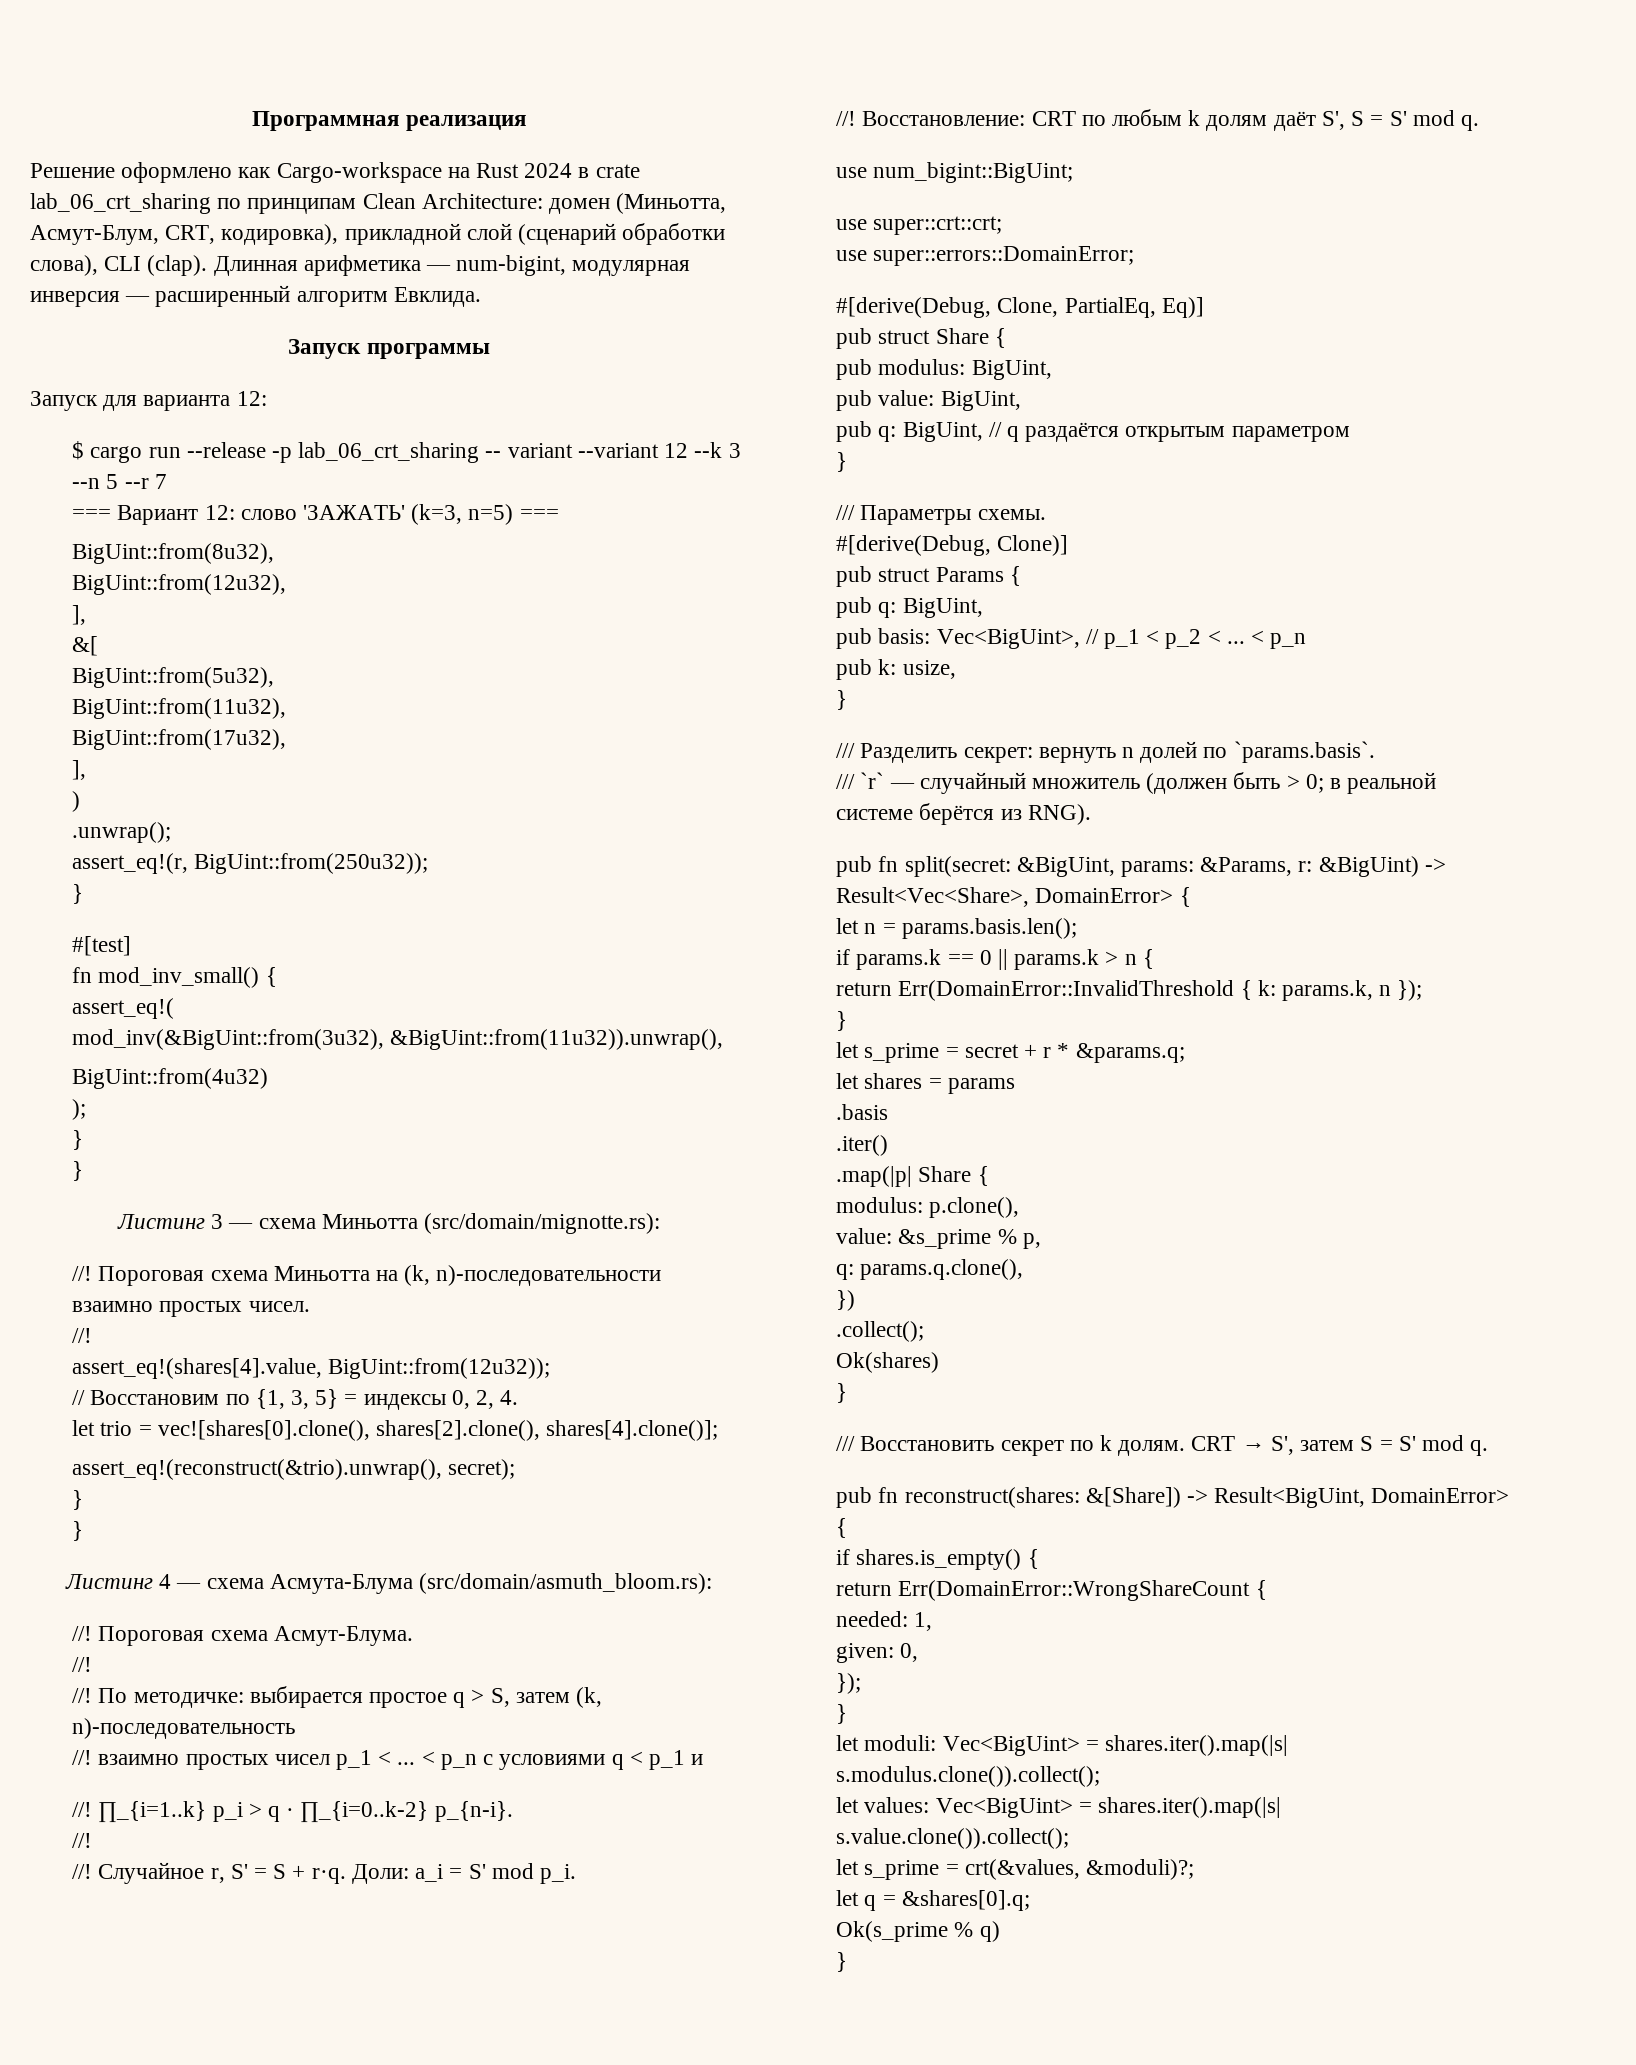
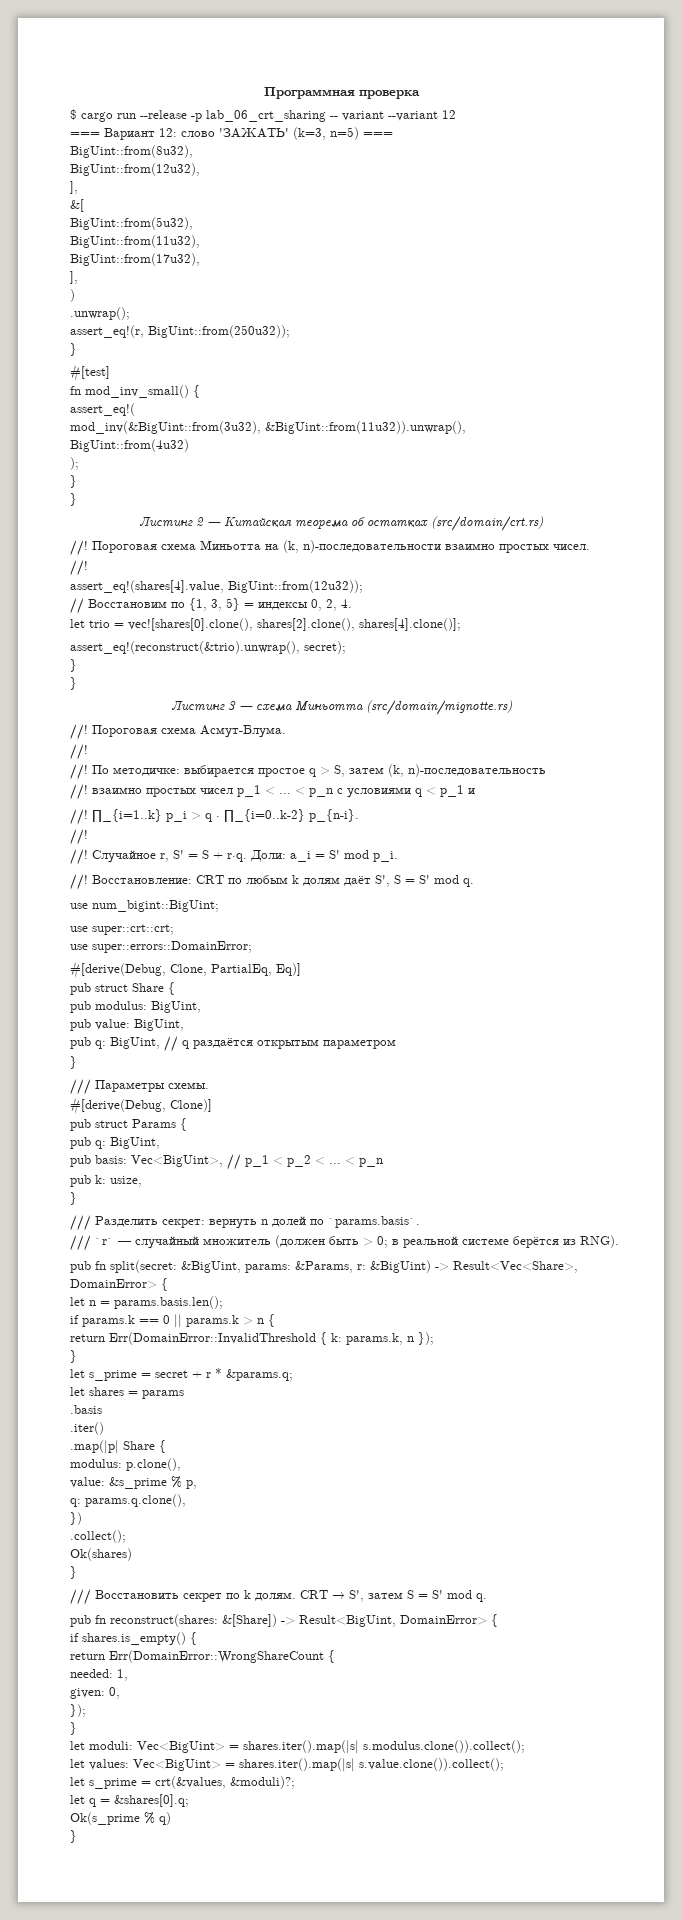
[405,115,526,131] [30,162,640,183] [30,193,727,214] [30,223,726,245] [30,255,691,276] [30,285,481,307] [288,339,490,359] [30,391,267,411] реализация // Решение оформлено как Cargo-workspace на Rust 2024 в crate lab_06_crt_sharing по принципам Clean Architecture: домен (Миньотта, Асмут-Блум, CRT, кодировка), прикладной слой (сценарий обработки слова), CLI (clap). Длинная арифметика — num-bigint, модулярная инверсия — расширенный алгоритм Евклида. // Запуск программы // Запуск для варианта 12: -> [358,90,420,99] проверка
[694,442,741,458] [72,474,167,489] --k 3 --n 5 --r 7 -> (456, 114) none
[211,1213,661,1234] 3 — схема Миньотта (src/domain/mignotte.rs): -> [196,516,543,531] 2 — Китайская теорема об остатках (src/domain/crt.rs)
[159,1573,713,1594] 4 — схема Асмута-Блума (src/domain/asmuth_bloom.rs): -> [227,700,512,715] 3 — схема Миньотта (src/domain/mignotte.rs)

